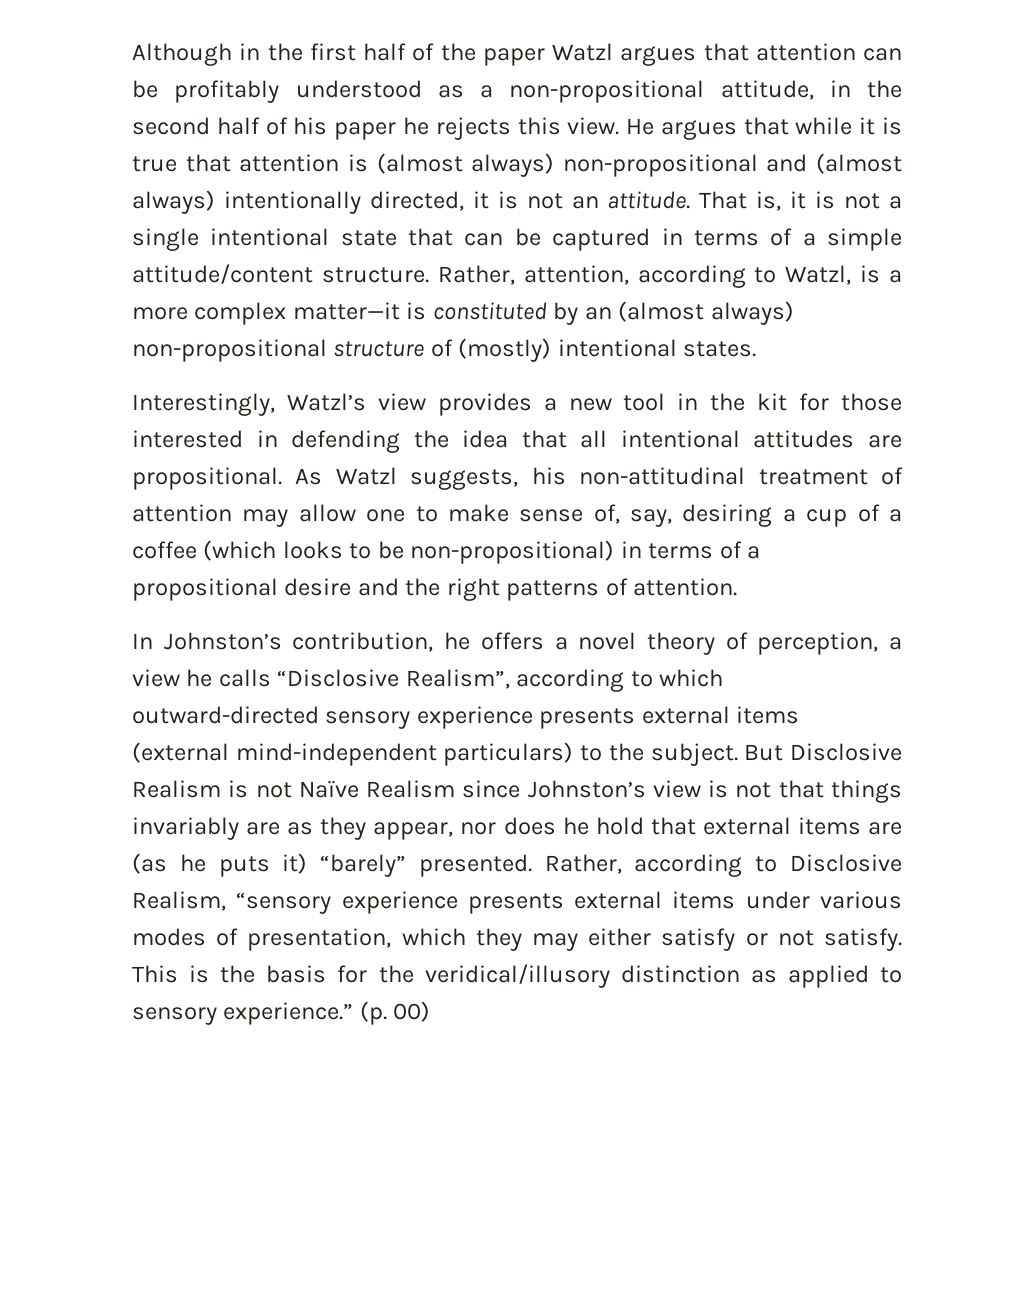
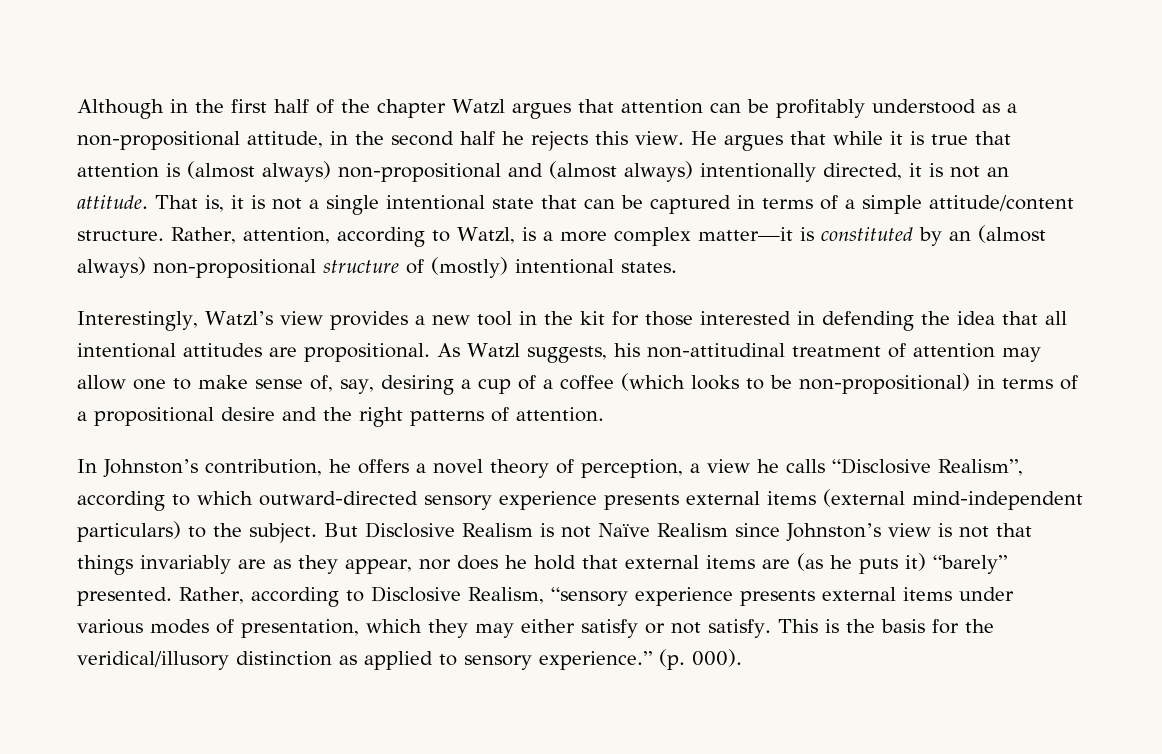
[482,48,545,66] paper -> [377,99,446,118] chapter
[265,117,397,140] of his paper -> (495, 138) none
[393,1001,431,1022] 00) -> [692,649,742,667] 000).

